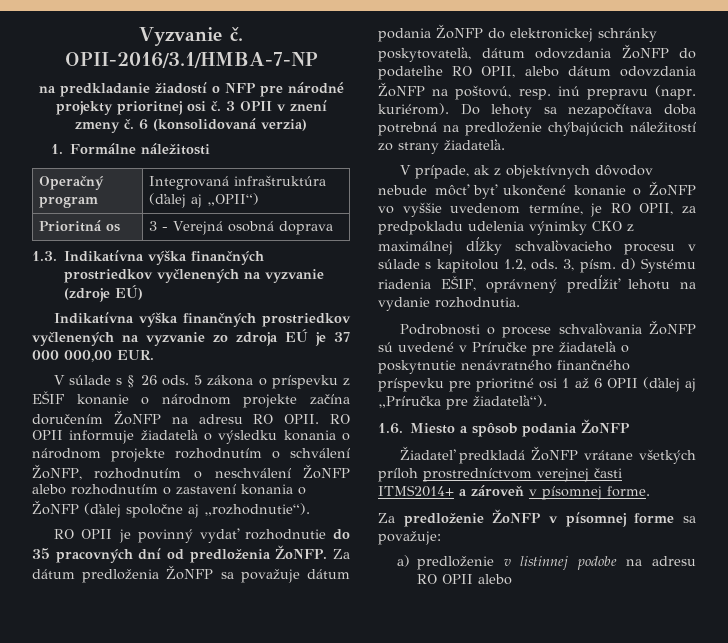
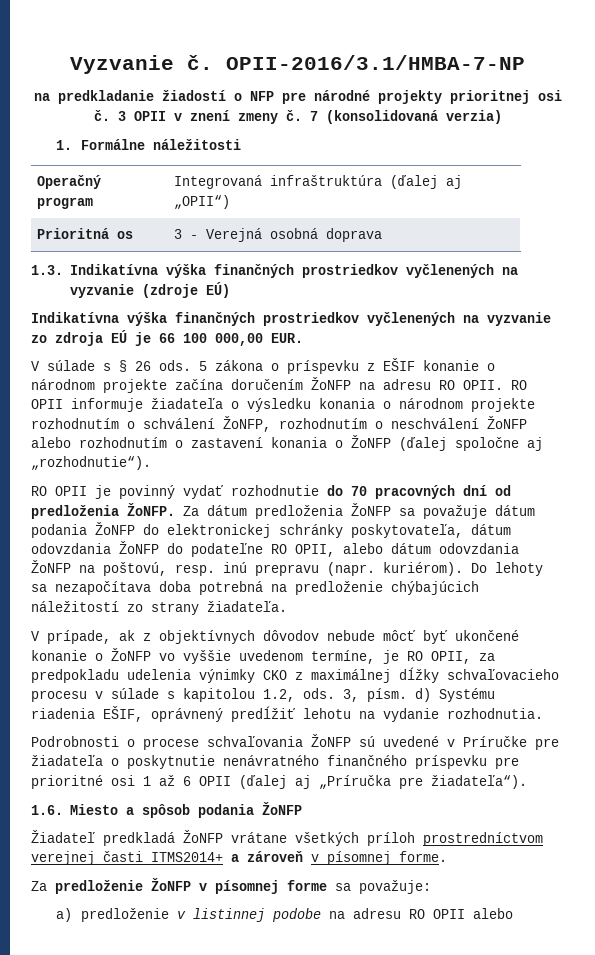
[139,119,148,130] 6 -> [309,111,318,121] 7
[334,332,350,342] [32,350,59,360] 37 000 -> [159,333,207,343] 66 100
[32,548,50,559] 35 -> [351,486,367,496] 70

